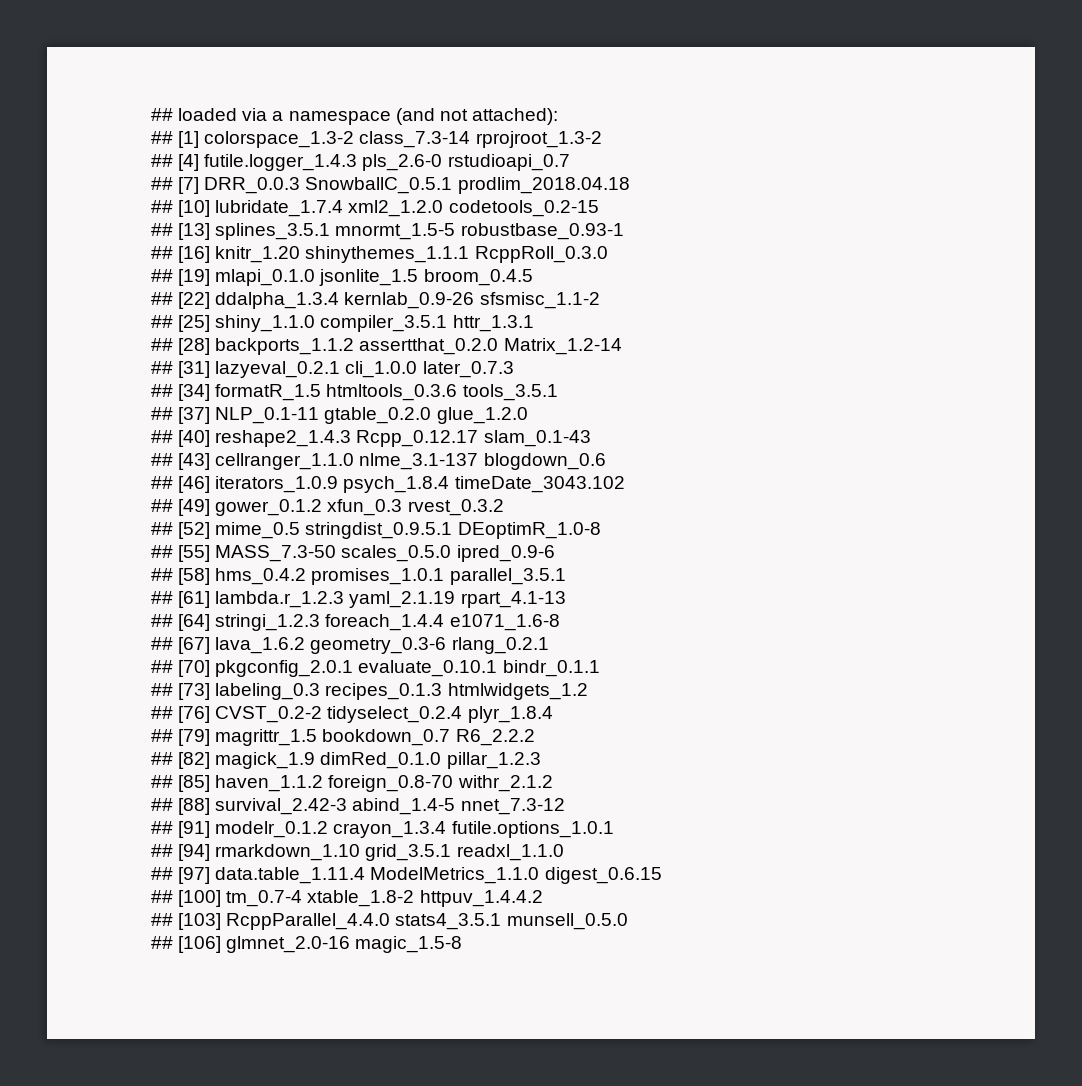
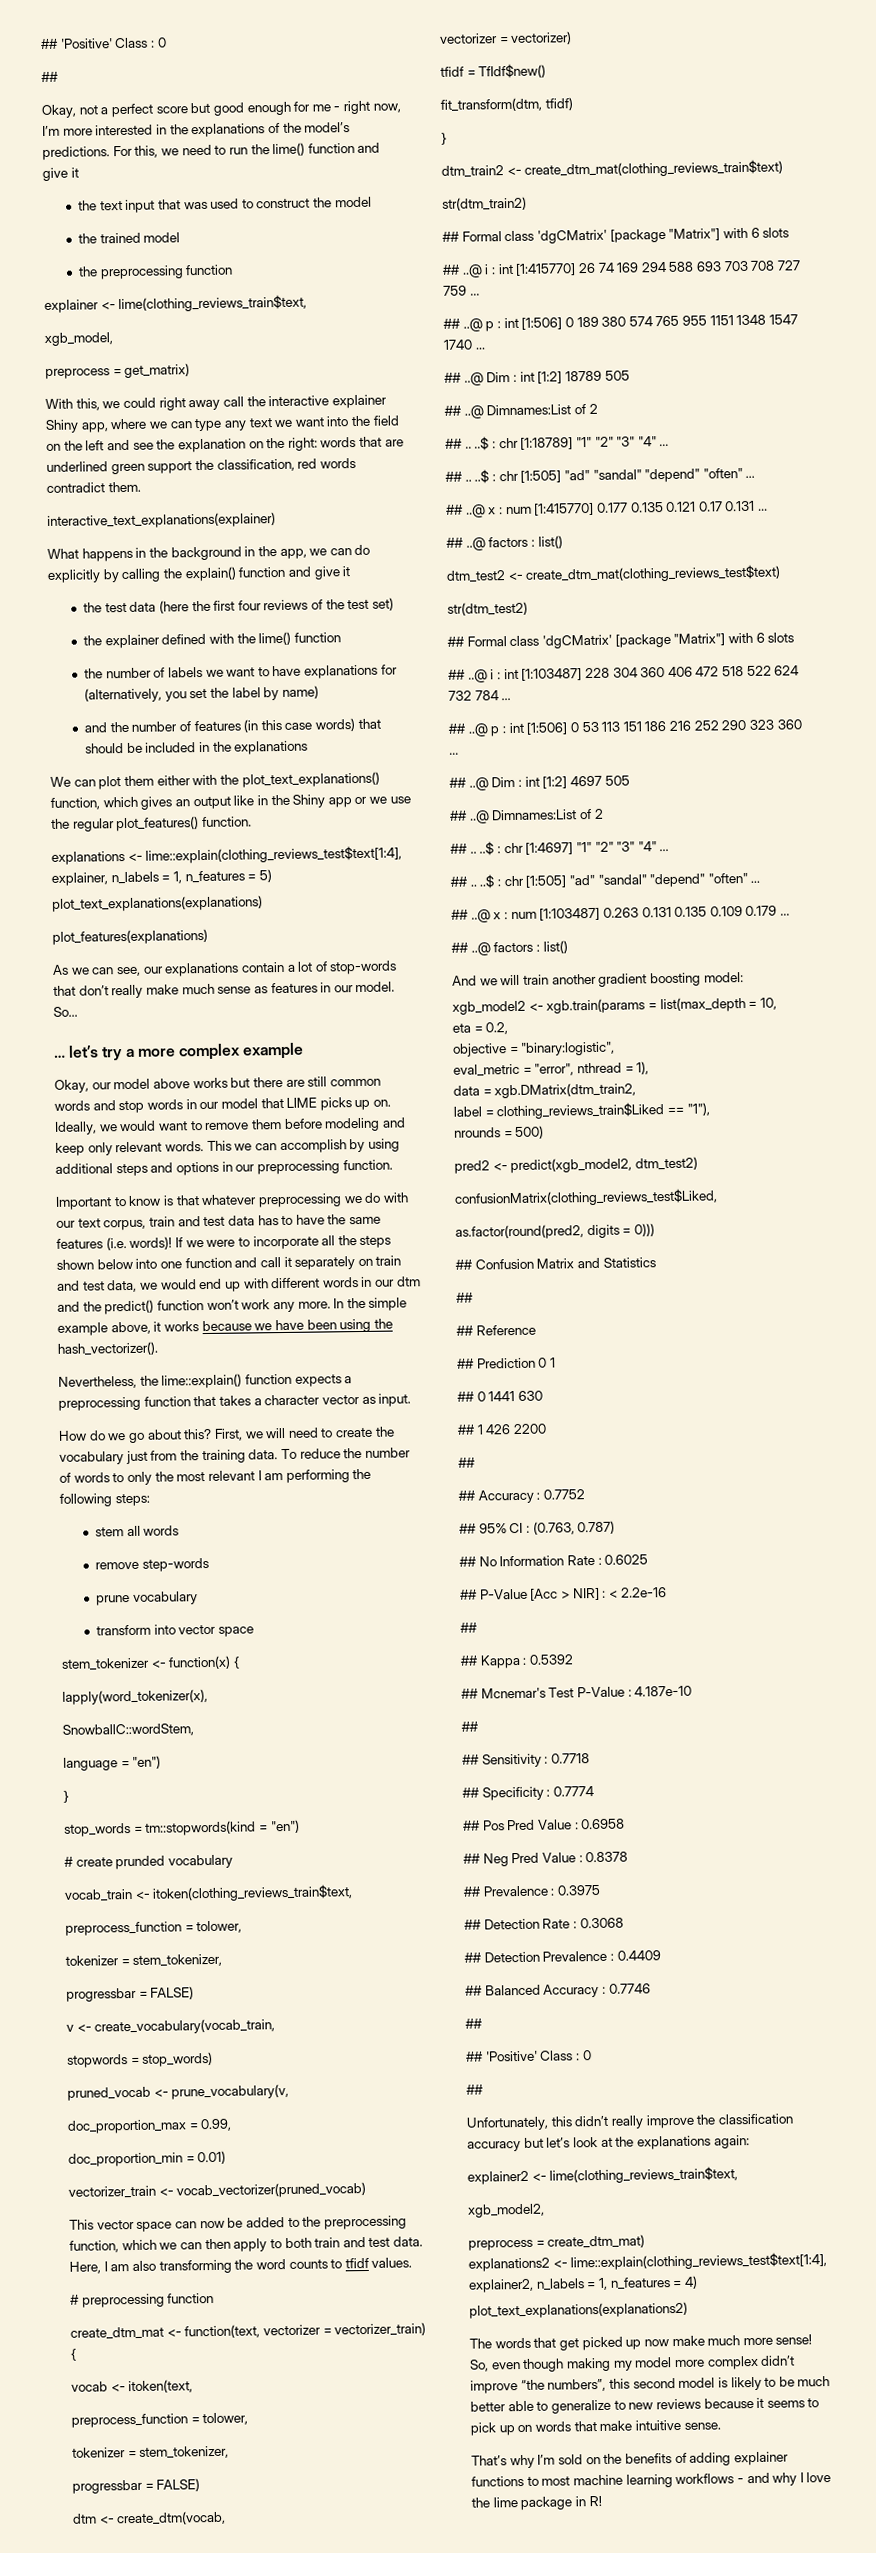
[151,108,558,125] [151,131,602,148] [151,154,570,171] [151,177,630,194] [151,200,599,217] [151,223,624,240] [151,246,608,263] [151,269,533,286] [151,292,600,309] [151,315,534,332] [151,338,622,355] [151,361,514,378] [151,384,558,401] [151,407,528,424] [151,430,591,447] [151,453,606,470] [151,476,625,493] [151,499,504,516] [151,522,601,539] [151,545,555,562] [151,568,566,585] [151,591,566,608] [151,614,560,631] [151,637,549,654] [151,660,600,677] [151,683,588,700] [151,706,553,723] [151,729,535,746] [151,752,541,769] [151,775,553,792] [151,798,565,815] [151,821,614,838] [151,844,564,861] [151,867,662,884] [151,890,543,907] [151,913,628,930] [151,936,463,953] ## loaded via a namespace (and not attached): // ## [1] colorspace_1.3-2 class_7.3-14 rprojroot_1.3-2 // ## [4] futile.logger_1.4.3 pls_2.6-0 rstudioapi_0.7 // ## [7] DRR_0.0.3 SnowballC_0.5.1 prodlim_2018.04.18 // ## [10] lubridate_1.7.4 xml2_1.2.0 codetools_0.2-15 // ## [13] splines_3.5.1 mnormt_1.5-5 robustbase_0.93-1 // ## [16] knitr_1.20 shinythemes_1.1.1 RcppRoll_0.3.0 // ## [19] mlapi_0.1.0 jsonlite_1.5 broom_0.4.5 // ## [22] ddalpha_1.3.4 kernlab_0.9-26 sfsmisc_1.1-2 // ## [25] shiny_1.1.0 compiler_3.5.1 httr_1.3.1 // ## [28] backports_1.1.2 assertthat_0.2.0 Matrix_1.2-14 // ## [31] lazyeval_0.2.1 cli_1.0.0 later_0.7.3 // ## [34] formatR_1.5 htmltools_0.3.6 tools_3.5.1 // ## [37] NLP_0.1-11 gtable_0.2.0 glue_1.2.0 // ## [40] reshape2_1.4.3 Rcpp_0.12.17 slam_0.1-43 // ## [43] cellranger_1.1.0 nlme_3.1-137 blogdown_0.6 // ## [46] iterators_1.0.9 psych_1.8.4 timeDate_3043.102 // ## [49] gower_0.1.2 xfun_0.3 rvest_0.3.2 // ## [52] mime_0.5 stringdist_0.9.5.1 DEoptimR_1.0-8 // ## [55] MASS_7.3-50 scales_0.5.0 ipred_0.9-6 // ## [58] hms_0.4.2 promises_1.0.1 parallel_3.5.1 // ## [61] lambda.r_1.2.3 yaml_2.1.19 rpart_4.1-13 // ## [64] stringi_1.2.3 foreach_1.4.4 e1071_1.6-8 // ## [67] lava_1.6.2 geometry_0.3-6 rlang_0.2.1 // ## [70] pkgconfig_2.0.1 evaluate_0.10.1 bindr_0.1.1 // ## [73] labeling_0.3 recipes_0.1.3 htmlwidgets_1.2 // ## [76] CVST_0.2-2 tidyselect_0.2.4 plyr_1.8.4 // ## [79] magrittr_1.5 bookdown_0.7 R6_2.2.2 // ## [82] magick_1.9 dimRed_0.1.0 pillar_1.2.3 // ## [85] haven_1.1.2 foreign_0.8-70 withr_2.1.2 // ## [88] survival_2.42-3 abind_1.4-5 nnet_7.3-12 // ## [91] modelr_0.1.2 crayon_1.3.4 futile.options_1.0.1 // ## [94] rmarkdown_1.10 grid_3.5.1 readxl_1.1.0 // ## [97] data.table_1.11.4 ModelMetrics_1.1.0 digest_0.6.15 // ## [100] tm_0.7-4 xtable_1.8-2 httpuv_1.4.4.2 // ## [103] RcppParallel_4.4.0 stats4_3.5.1 munsell_0.5.0 // ## [106] glmnet_2.0-16 magic_1.5-8 -> [40,37,167,50] [41,71,59,83] [41,100,401,119] [42,122,351,138] [42,142,381,161] [42,167,79,182] [77,196,372,213] [77,232,181,244] [77,264,234,280] [44,294,308,314] [44,332,113,346] [45,363,191,379] [45,394,387,411] [45,415,400,433] [46,436,404,453] [46,457,356,475] [46,481,141,493] [47,512,276,529] [47,544,371,562] [47,566,351,583] [82,597,395,614] [82,631,341,649] [83,664,398,679] [83,685,319,703] [83,718,381,733] [84,740,309,755] [50,771,380,790] [50,794,411,810] [51,816,252,832] [51,845,403,865] [51,869,272,886] [52,895,263,912] [52,928,208,945] [52,960,398,977] [53,981,396,999] [53,1006,78,1017] [54,1042,305,1061] [54,1076,381,1093] [54,1097,392,1114] [54,1117,406,1135] [55,1138,400,1156] [55,1159,393,1177] [55,1192,409,1210] [56,1214,382,1231] [56,1235,392,1251] [56,1255,402,1270] [57,1276,421,1293] [57,1297,408,1315] [57,1318,393,1336] [57,1341,158,1356] [58,1373,353,1389] [58,1393,412,1411] [58,1426,395,1444] [59,1447,411,1465] [59,1468,372,1486] [59,1493,150,1507] [94,1525,180,1537] [94,1557,209,1572] [95,1591,198,1606] [95,1624,254,1637] [61,1655,240,1671] [62,1689,208,1705] [62,1723,194,1737] [63,1755,162,1771] [63,1790,69,1803] [64,1819,300,1837] [64,1854,233,1870] [64,1884,354,1902] [65,1920,243,1936] [65,1953,223,1967] [66,1986,195,2002] [66,2018,276,2035] [67,2051,214,2068] [67,2083,290,2101] [67,2118,233,2134] [68,2150,227,2167] [68,2181,367,2199] [69,2215,407,2232] [69,2236,424,2253] [69,2257,413,2274] [70,2292,215,2308] [70,2322,427,2340] [70,2348,76,2361] [71,2379,194,2394] [71,2412,249,2428] [72,2445,230,2459] [72,2478,201,2494] [72,2510,227,2526] [439,31,573,45] [440,63,547,79] [440,97,573,112] [441,132,447,145] [441,159,784,178] [442,196,527,211] [442,227,790,244] [442,260,802,278] [443,285,480,296] [443,314,799,332] [443,339,486,350] [444,370,630,386] [444,403,598,419] [445,436,670,451] [445,467,756,484] [446,500,769,518] [446,535,563,551] [446,564,782,583] [447,601,528,616] [447,632,795,649] [448,665,800,683] [448,690,512,701] [448,719,802,737] [449,752,459,755] [449,775,630,791] [449,808,604,824] [450,841,670,856] [450,872,761,889] [451,905,791,923] [451,940,568,956] [452,972,744,987] [452,997,777,1015] [452,1022,509,1035] [452,1041,616,1057] [453,1061,650,1077] [453,1082,637,1099] [453,1102,710,1120] [454,1125,545,1139] [454,1156,698,1174] [454,1188,718,1207] [455,1223,655,1240] [455,1257,656,1270] [456,1292,474,1303] [456,1324,536,1336] [457,1357,556,1369] [457,1390,543,1402] [457,1423,547,1435] [458,1457,476,1468] [458,1489,585,1504] [459,1520,616,1535] [459,1554,649,1567] [460,1587,667,1601] [460,1622,478,1633] [460,1654,574,1669] [461,1685,693,1699] [461,1721,479,1732] [462,1753,590,1768] [462,1786,594,1801] [463,1818,626,1831] [463,1851,629,1867] [463,1884,601,1897] [464,1917,624,1930] [464,1950,661,1963] [465,1983,651,1998] [465,2018,483,2029] [466,2050,592,2062] [466,2084,484,2095] [466,2113,793,2131] [467,2135,750,2152] [467,2166,739,2185] [467,2203,545,2218] [468,2234,646,2251] [468,2252,828,2272] [468,2275,698,2293] [469,2301,688,2319] [469,2334,813,2351] [469,2355,796,2372] [470,2376,831,2394] [470,2397,820,2414] [470,2419,721,2436] [471,2451,789,2469] [471,2472,832,2488] [471,2495,602,2511] ## 'Positive' Class : 0 // ## // Okay, not a perfect score but good enough for me - right now, I’m more interested in the explanations of the model’s predictions. For this, we need to run the lime() function and give it // the text input that was used to construct the model // the trained model // the preprocessing function // explainer <- lime(clothing_reviews_train$text, // xgb_model, // preprocess = get_matrix) // With this, we could right away call the interactive explainer Shiny app, where we can type any text we want into the field on the left and see the explanation on the right: words that are underlined green support the classification, red words contradict them. // interactive_text_explanations(explainer) // What happens in the background in the app, we can do explicitly by calling the explain() function and give it // the test data (here the first four reviews of the test set) // the explainer defined with the lime() function // the number of labels we want to have explanations for (alternatively, you set the label by name) // and the number of features (in this case words) that should be included in the explanations // We can plot them either with the plot_text_explanations() function, which gives an output like in the Shiny app or we use the regular plot_features() function. // explanations <- lime::explain(clothing_reviews_test$text[1:4], explainer, n_labels = 1, n_features = 5) // plot_text_explanations(explanations) // plot_features(explanations) // As we can see, our explanations contain a lot of stop-words that don’t really make much sense as features in our model. So… // … let’s try a more complex example // Okay, our model above works but there are still common words and stop words in our model that LIME picks up on. Ideally, we would want to remove them before modeling and keep only relevant words. This we can accomplish by using additional steps and options in our preprocessing function. // Important to know is that whatever preprocessing we do with our text corpus, train and test data has to have the same features (i.e. words)! If we were to incorporate all the steps shown below into one function and call it separately on train and test data, we would end up with different words in our dtm and the predict() function won’t work any more. In the simple example above, it works because we have been using the hash_vectorizer(). // Nevertheless, the lime::explain() function expects a preprocessing function that takes a character vector as input. // How do we go about this? First, we will need to create the vocabulary just from the training data. To reduce the number of words to only the most relevant I am performing the following steps: // stem all words // remove step-words // prune vocabulary // transform into vector space // stem_tokenizer <- function(x) { // lapply(word_tokenizer(x), // SnowballC::wordStem, // language = "en") // } // stop_words = tm::stopwords(kind = "en") // # create prunded vocabulary // vocab_train <- itoken(clothing_reviews_train$text, // preprocess_function = tolower, // tokenizer = stem_tokenizer, // progressbar = FALSE) // v <- create_vocabulary(vocab_train, // stopwords = stop_words) // pruned_vocab <- prune_vocabulary(v, // doc_proportion_max = 0.99, // doc_proportion_min = 0.01) // vectorizer_train <- vocab_vectorizer(pruned_vocab) // This vector space can now be added to the preprocessing function, which we can then apply to both train and test data. Here, I am also transforming the word counts to tfidf values. // # preprocessing function // create_dtm_mat <- function(text, vectorizer = vectorizer_train) { // vocab <- itoken(text, // preprocess_function = tolower, // tokenizer = stem_tokenizer, // progressbar = FALSE) // dtm <- create_dtm(vocab, // vectorizer = vectorizer) // tfidf = TfIdf$new() // fit_transform(dtm, tfidf) // } // dtm_train2 <- create_dtm_mat(clothing_reviews_train$text) // str(dtm_train2) // ## Formal class 'dgCMatrix' [package "Matrix"] with 6 slots // ## ..@ i : int [1:415770] 26 74 169 294 588 693 703 708 727 759 ... // ## ..@ p : int [1:506] 0 189 380 574 765 955 1151 1348 1547 1740 ... // ## ..@ Dim : int [1:2] 18789 505 // ## ..@ Dimnames:List of 2 // ## .. ..$ : chr [1:18789] "1" "2" "3" "4" ... // ## .. ..$ : chr [1:505] "ad" "sandal" "depend" "often" ... // ## ..@ x : num [1:415770] 0.177 0.135 0.121 0.17 0.131 ... // ## ..@ factors : list() // dtm_test2 <- create_dtm_mat(clothing_reviews_test$text) // str(dtm_test2) // ## Formal class 'dgCMatrix' [package "Matrix"] with 6 slots // ## ..@ i : int [1:103487] 228 304 360 406 472 518 522 624 732 784 ... // ## ..@ p : int [1:506] 0 53 113 151 186 216 252 290 323 360 ... // ## ..@ Dim : int [1:2] 4697 505 // ## ..@ Dimnames:List of 2 // ## .. ..$ : chr [1:4697] "1" "2" "3" "4" ... // ## .. ..$ : chr [1:505] "ad" "sandal" "depend" "often" ... // ## ..@ x : num [1:103487] 0.263 0.131 0.135 0.109 0.179 ... // ## ..@ factors : list() // And we will train another gradient boosting model: // xgb_model2 <- xgb.train(params = list(max_depth = 10, // eta = 0.2, // objective = "binary:logistic", // eval_metric = "error", nthread = 1), // data = xgb.DMatrix(dtm_train2, // label = clothing_reviews_train$Liked == "1"), // nrounds = 500) // pred2 <- predict(xgb_model2, dtm_test2) // confusionMatrix(clothing_reviews_test$Liked, // as.factor(round(pred2, digits = 0))) // ## Confusion Matrix and Statistics // ## // ## Reference // ## Prediction 0 1 // ## 0 1441 630 // ## 1 426 2200 // ## // ## Accuracy : 0.7752 // ## 95% CI : (0.763, 0.787) // ## No Information Rate : 0.6025 // ## P-Value [Acc > NIR] : < 2.2e-16 // ## // ## Kappa : 0.5392 // ## Mcnemar's Test P-Value : 4.187e-10 // ## // ## Sensitivity : 0.7718 // ## Specificity : 0.7774 // ## Pos Pred Value : 0.6958 // ## Neg Pred Value : 0.8378 // ## Prevalence : 0.3975 // ## Detection Rate : 0.3068 // ## Detection Prevalence : 0.4409 // ## Balanced Accuracy : 0.7746 // ## // ## 'Positive' Class : 0 // ## // Unfortunately, this didn’t really improve the classification accuracy but let’s look at the explanations again: // explainer2 <- lime(clothing_reviews_train$text, // xgb_model2, // preprocess = create_dtm_mat) // explanations2 <- lime::explain(clothing_reviews_test$text[1:4], explainer2, n_labels = 1, n_features = 4) // plot_text_explanations(explanations2) // The words that get picked up now make much more sense! So, even though making my model more complex didn’t improve “the numbers”, this second model is likely to be much better able to generalize to new reviews because it seems to pick up on words that make intuitive sense. // That’s why I’m sold on the benefits of adding explainer functions to most machine learning workflows - and why I love the lime package in R!

